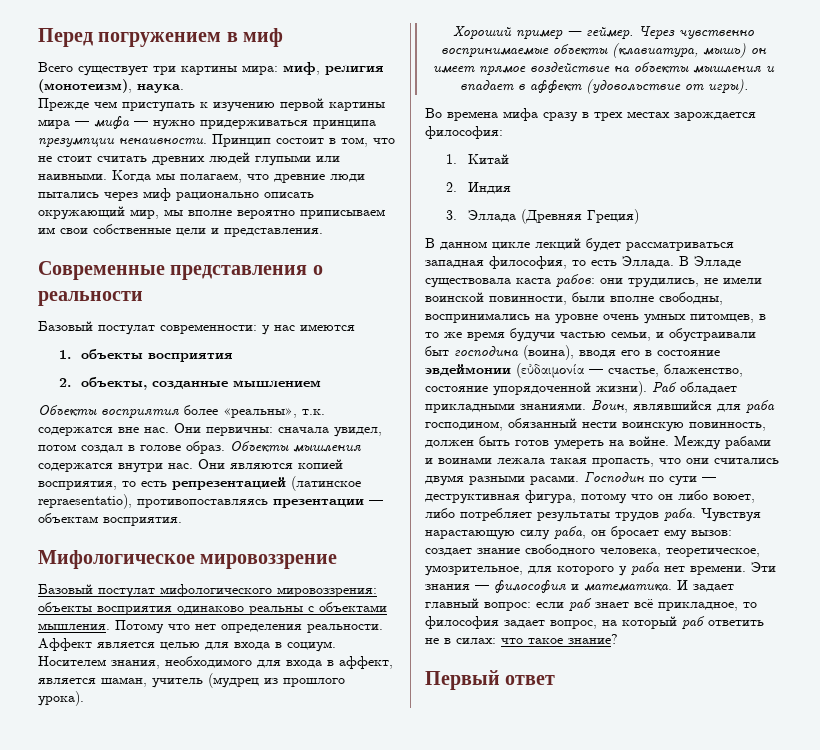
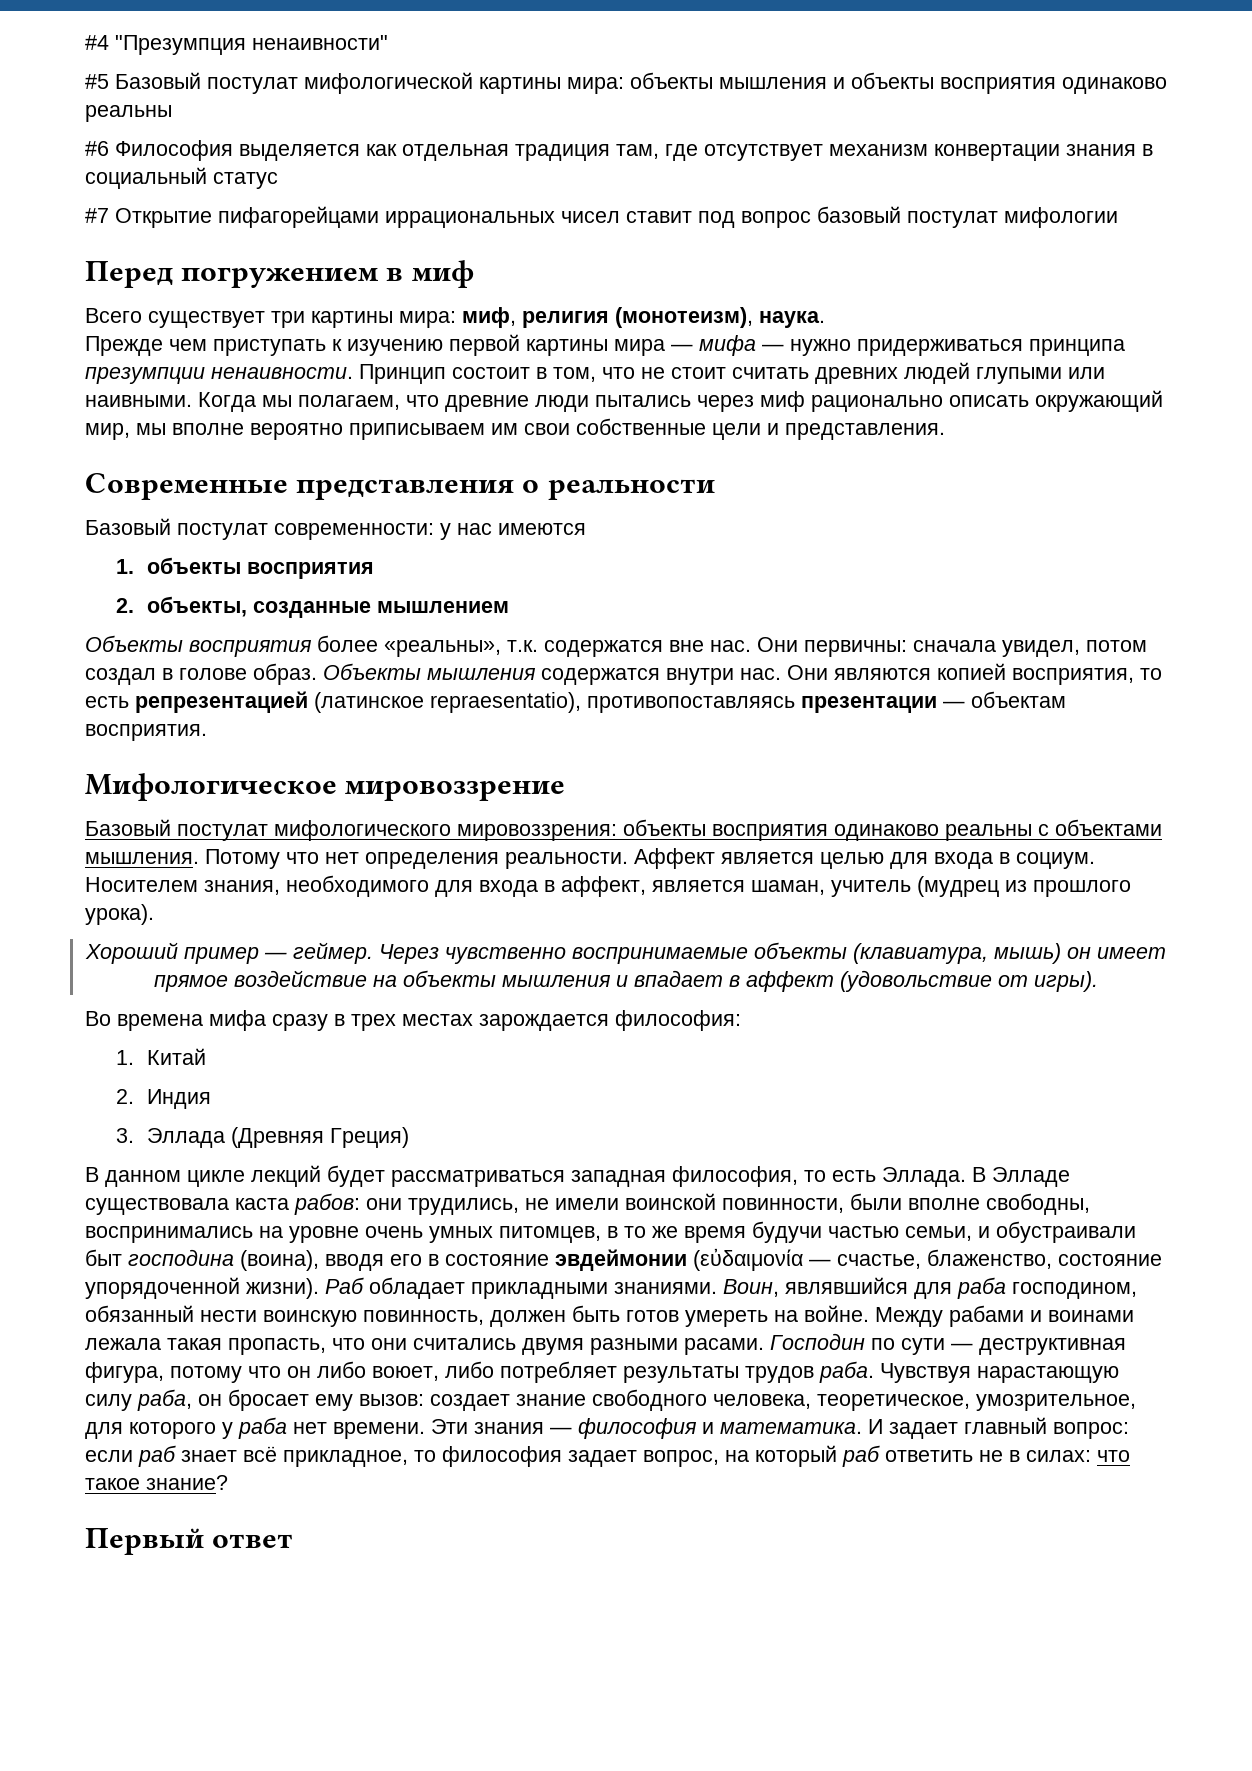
(38, 37) none -> [85,35,388,55] [85,72,1167,94] [85,105,172,122] [85,140,1153,161] [85,167,278,189] [85,206,1118,228] #4 "Презумпция ненаивности" // #5 Базовый постулат мифологической картины мира: объекты мышления и объекты восприятия одинаково реальны // #6 Философия выделяется как отдельная традиция там, где отсутствует механизм конвертации знания в социальный статус // #7 Открытие пифагорейцами иррациональных чисел ставит под вопрос базовый постулат мифологии //

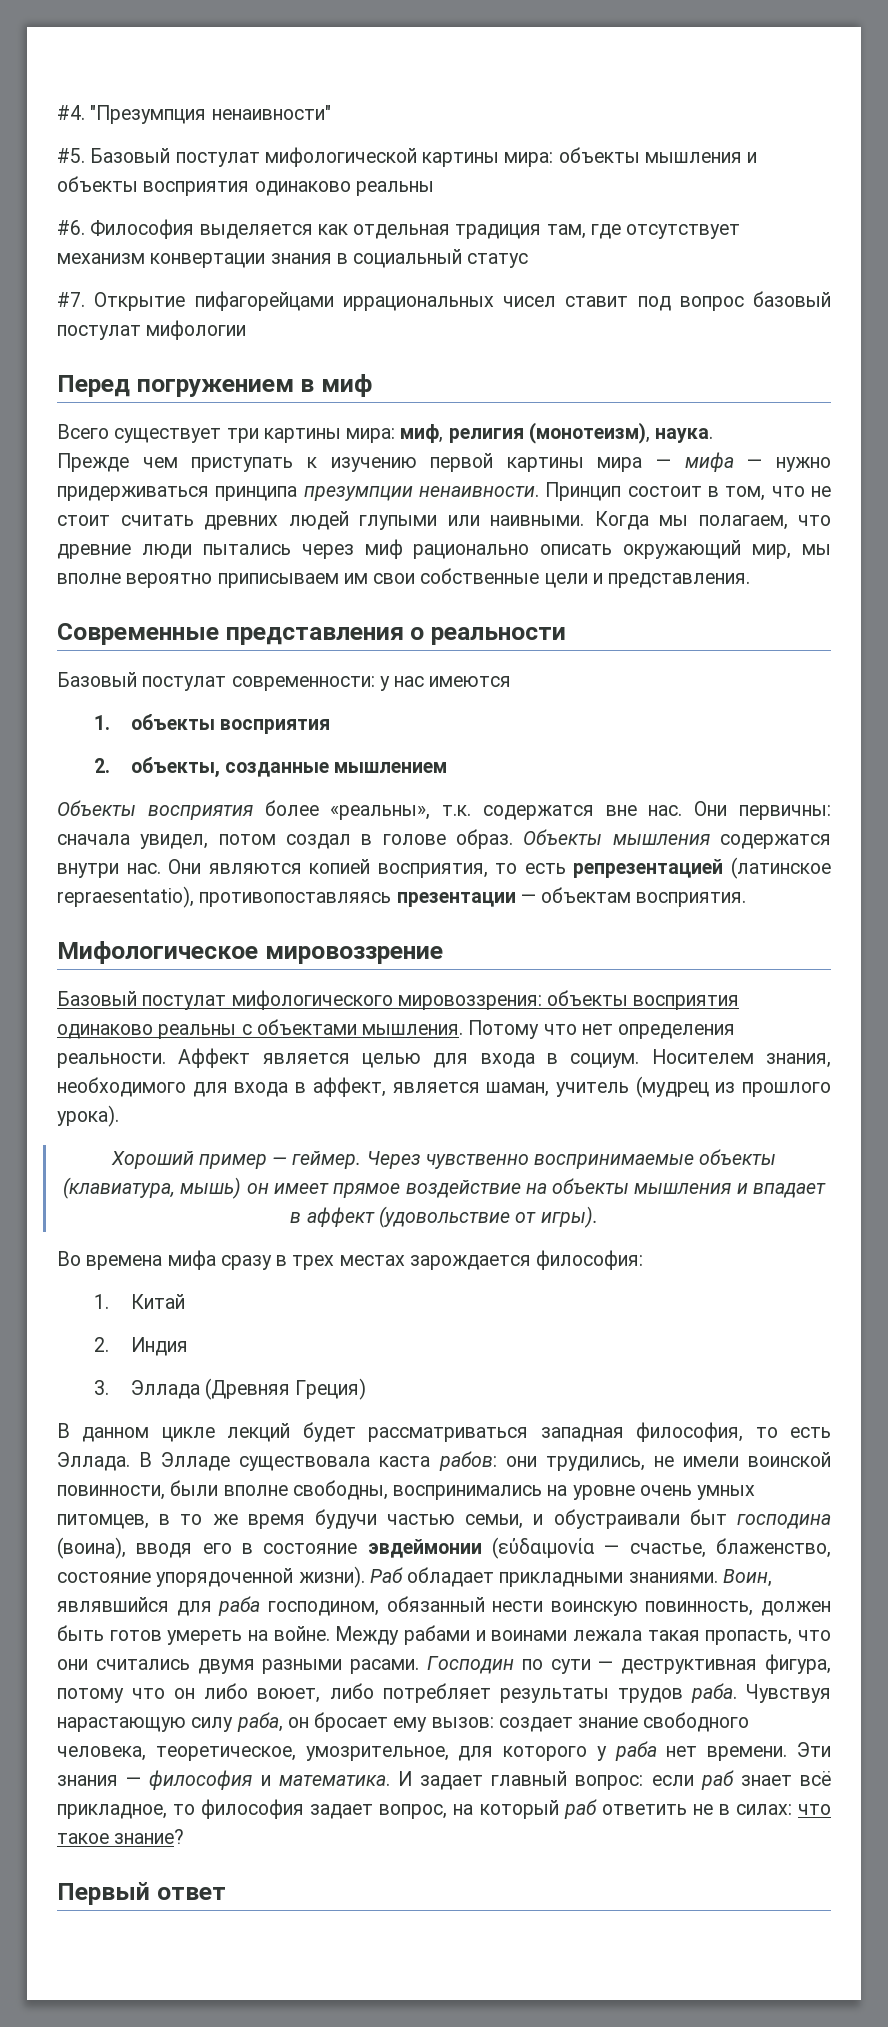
[85,35,109,50] #4 -> [57,105,85,120] #4.
[85,74,109,89] #5 -> [57,148,85,163] #5.
[85,141,109,156] #6 -> [57,220,85,235] #6.
[85,208,109,223] #7 -> [57,292,85,307] #7.

